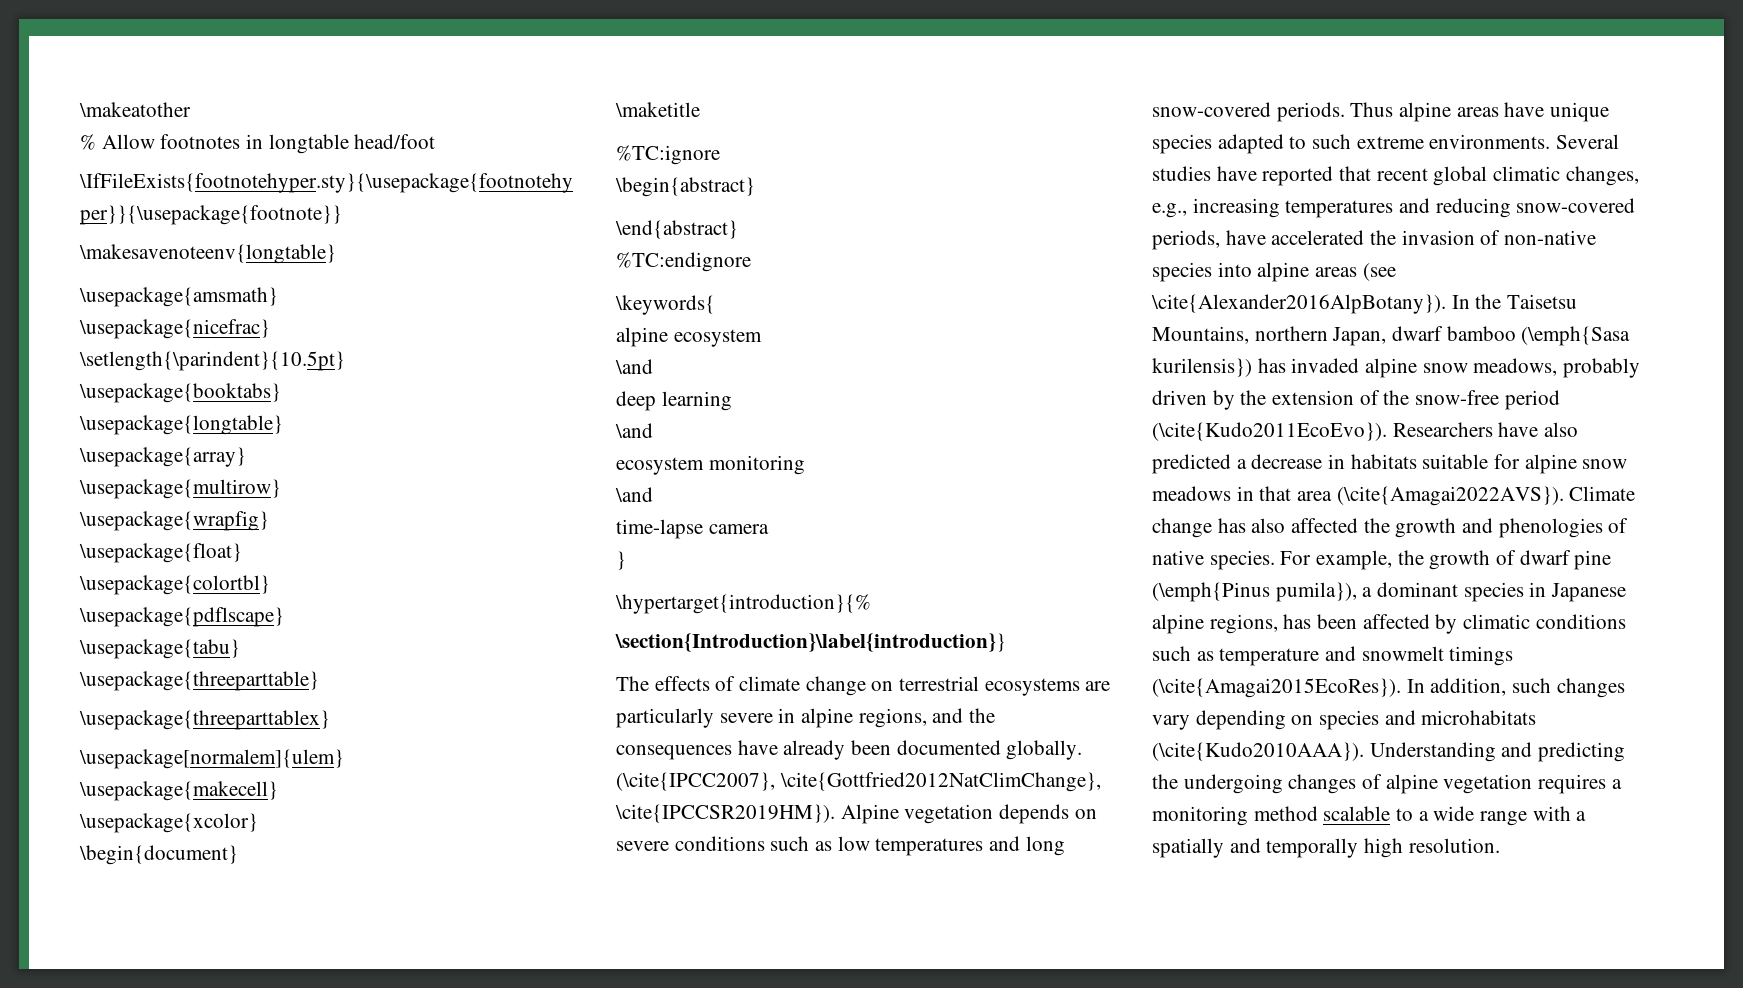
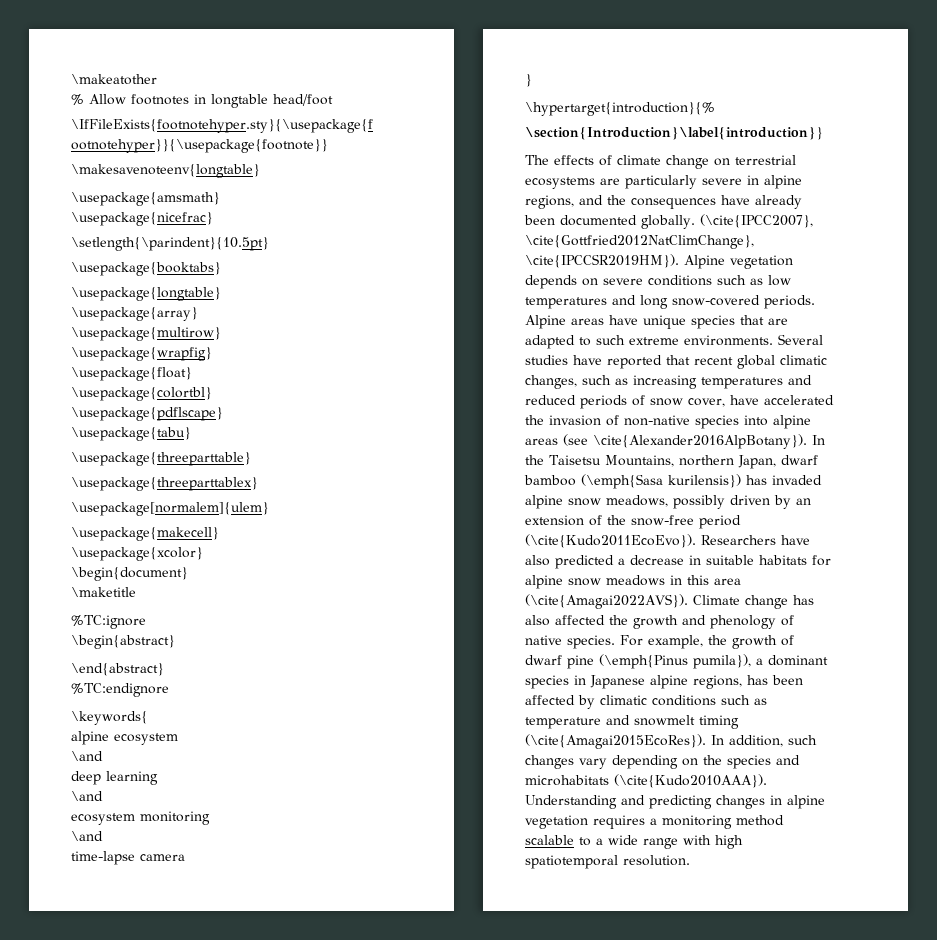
[1350,102,1452,122] Thus alpine -> [525,315,566,329] Alpine
(1212, 144) none -> [740,315,788,325] that are
[1152,203,1187,218] e.g., -> [582,375,628,385] such as
[1435,198,1636,218] [1152,230,1220,250] reducing snow-covered periods, -> [525,395,725,409] reduced periods of snow cover,
[1563,358,1641,378] probably -> [673,495,725,509] possibly
[1240,390,1267,405] the -> [796,498,811,505] an
[1350,454,1489,469] habitats suitable -> [706,555,807,565] suitable habitats
[1259,486,1292,501] that -> [687,575,709,585] this
[1498,518,1603,538] phenologies -> [710,615,776,629] phenology
[1449,646,1514,666] timings -> [699,715,739,729] timing
(1314, 720) none -> [703,755,722,765] the
[1152,774,1383,794] the undergoing changes of -> [716,795,782,809] changes in
[1576,811,1587,821] [1152,838,1404,858] a spatially and temporally high -> [715,835,743,849] [525,855,618,869] high spatiotemporal

